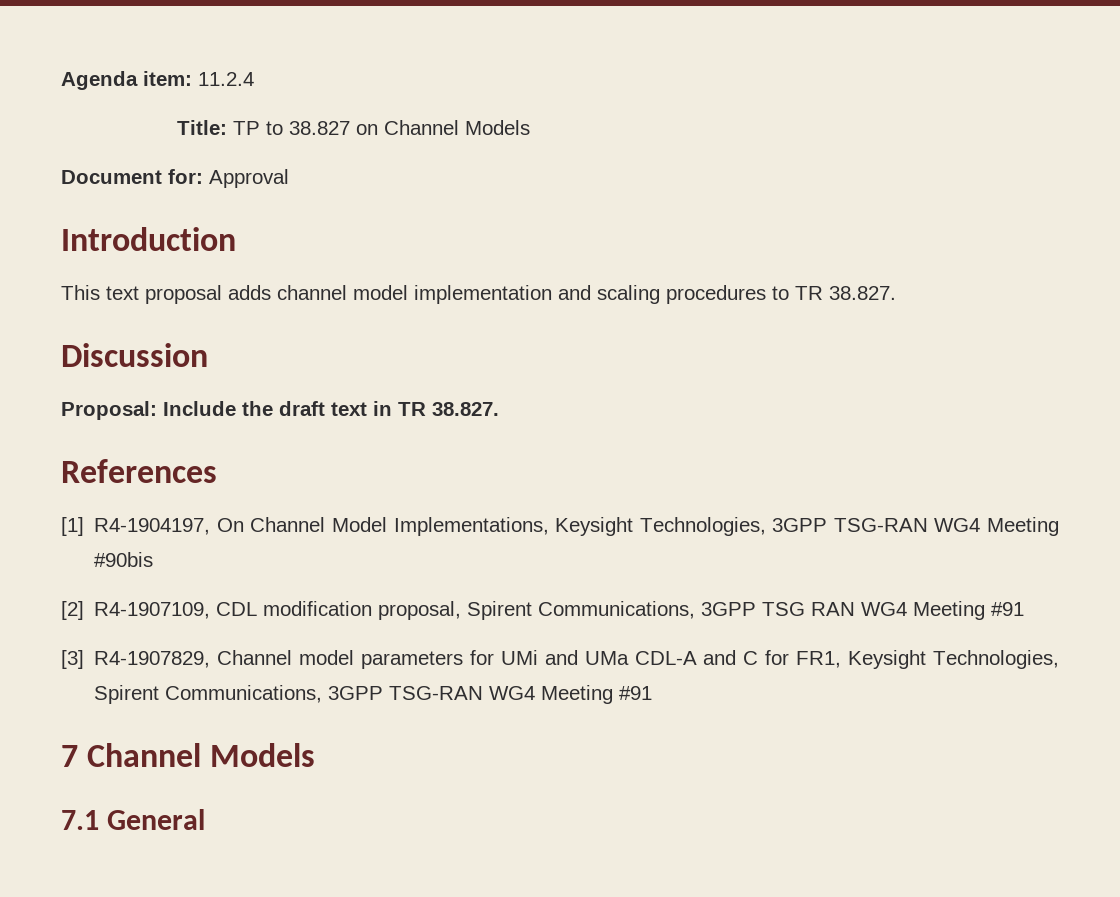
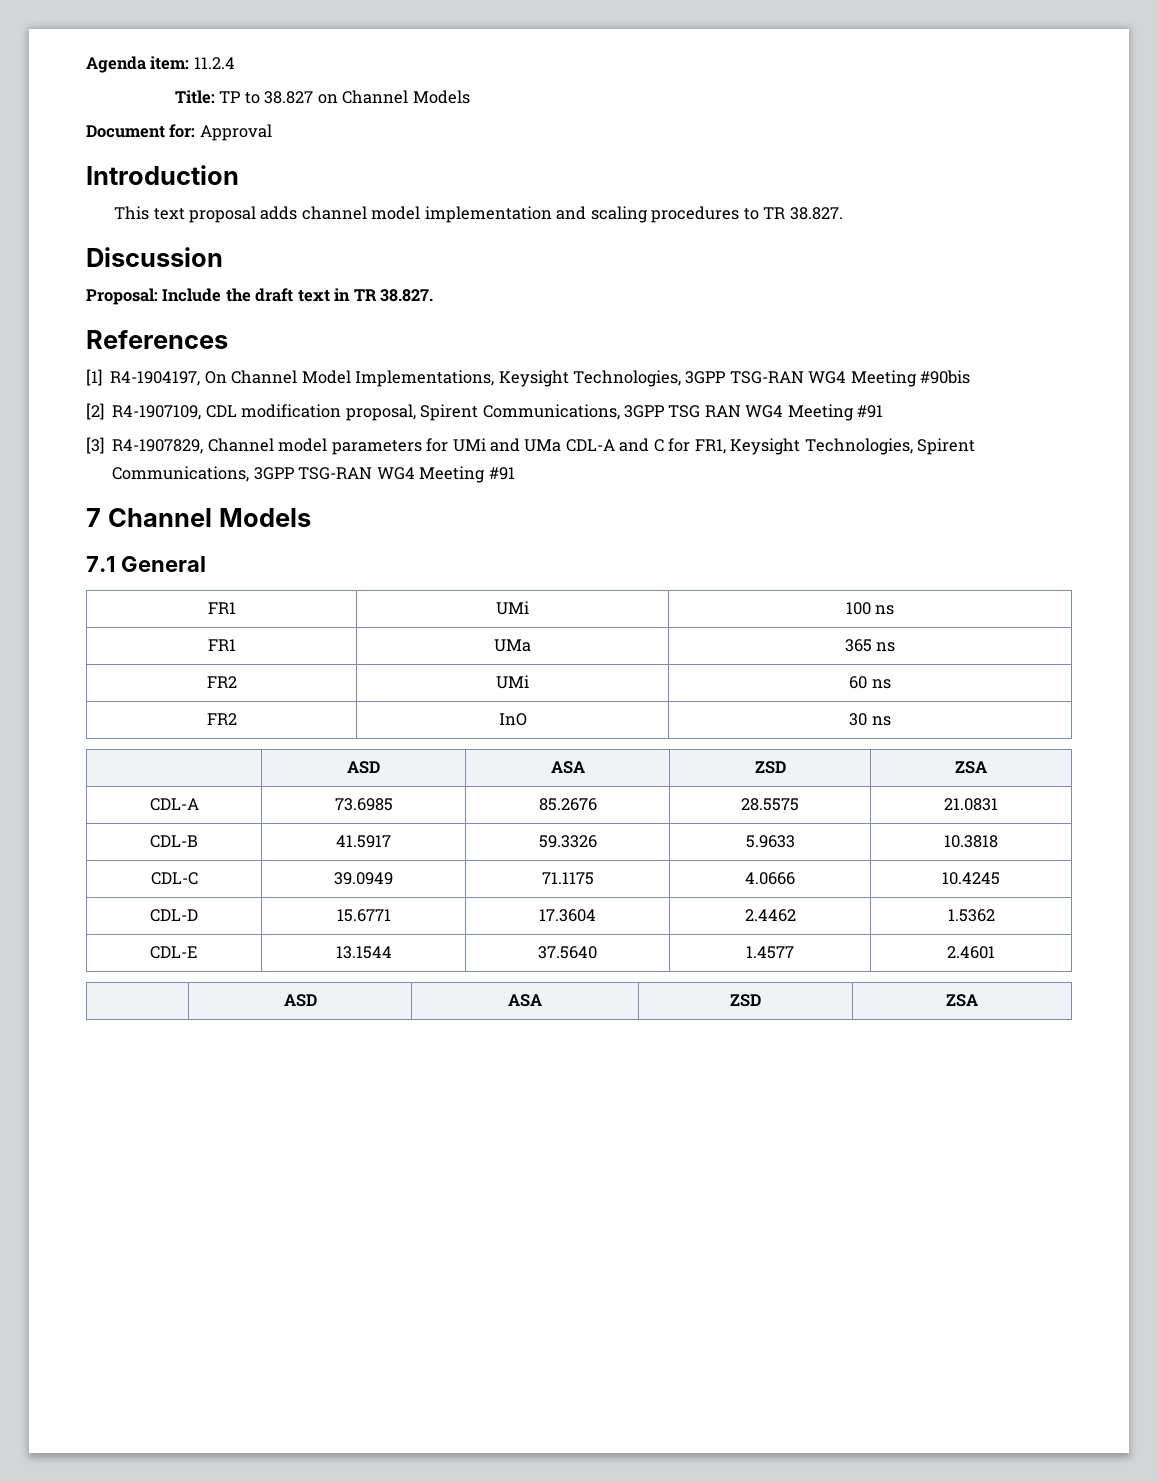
(205, 819) none -> [207,602,236,614] [496,601,529,615] [845,602,895,615] [207,639,236,651] [494,639,531,652] [844,639,896,652] [206,676,237,688] [496,675,529,689] [849,676,891,689] [206,713,237,725] [498,713,527,726] [849,713,891,726] [347,761,380,774] [550,761,585,774] [754,761,786,774] [955,761,987,774] [149,798,199,811] [334,798,393,811] [538,798,597,811] [741,798,799,811] [944,798,998,811] [150,835,198,848] [336,835,391,848] [538,835,597,848] [745,835,795,848] [944,835,998,848] [150,872,198,885] [334,872,393,885] [541,872,594,885] [745,872,795,885] [942,872,1000,885] [150,909,198,922] [336,909,391,922] [539,909,596,922] [744,909,796,922] [947,909,995,922] [150,946,198,959] [335,946,392,959] [538,946,597,959] [746,946,794,959] [947,946,995,959] [283,994,317,1007] [508,994,542,1007] [730,994,761,1007] [946,994,978,1007] // FR1 | UMi | 100 ns // FR1 | UMa | 365 ns // FR2 | UMi | 60 ns // FR2 | InO | 30 ns // | ASD | ASA | ZSD | ZSA // CDL-A | 73.6985 | 85.2676 | 28.5575 | 21.0831 // CDL-B | 41.5917 | 59.3326 | 5.9633 | 10.3818 // CDL-C | 39.0949 | 71.1175 | 4.0666 | 10.4245 // CDL-D | 15.6771 | 17.3604 | 2.4462 | 1.5362 // CDL-E | 13.1544 | 37.5640 | 1.4577 | 2.4601 // | ASD | ASA | ZSD | ZSA

